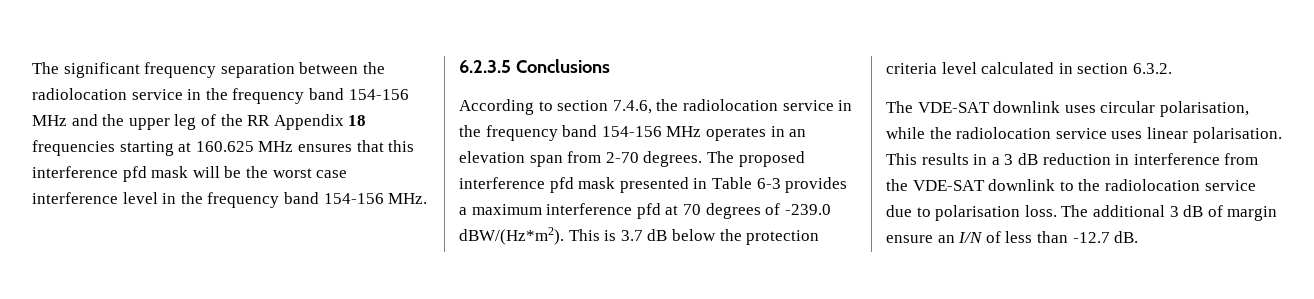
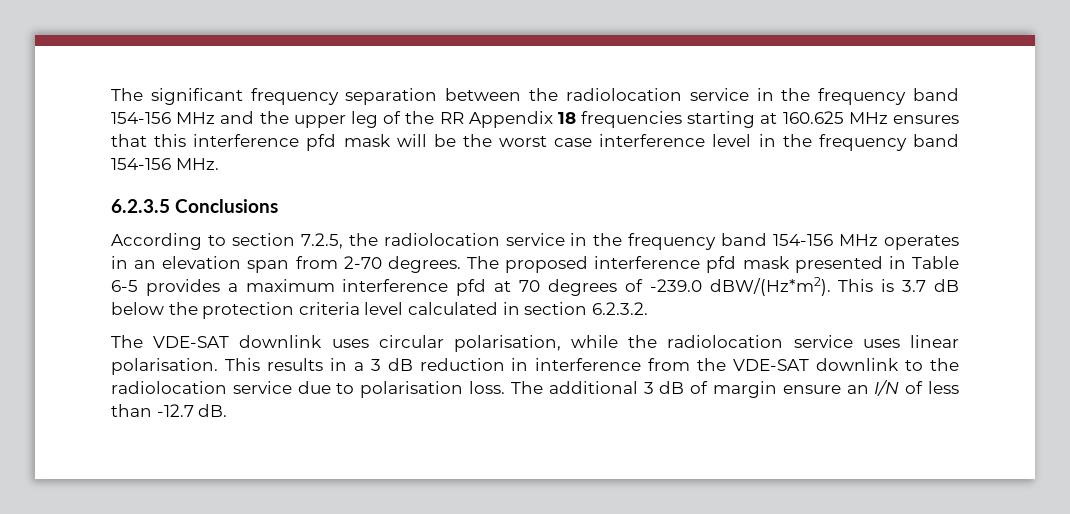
[612,100,652,114] 7.4.6, -> [300,233,343,249] 7.2.5,
[756,178,781,189] 6-3 -> [111,280,138,292] 6-5
[1132,63,1172,74] 6.3.2. -> [591,302,648,315] 6.2.3.2.

